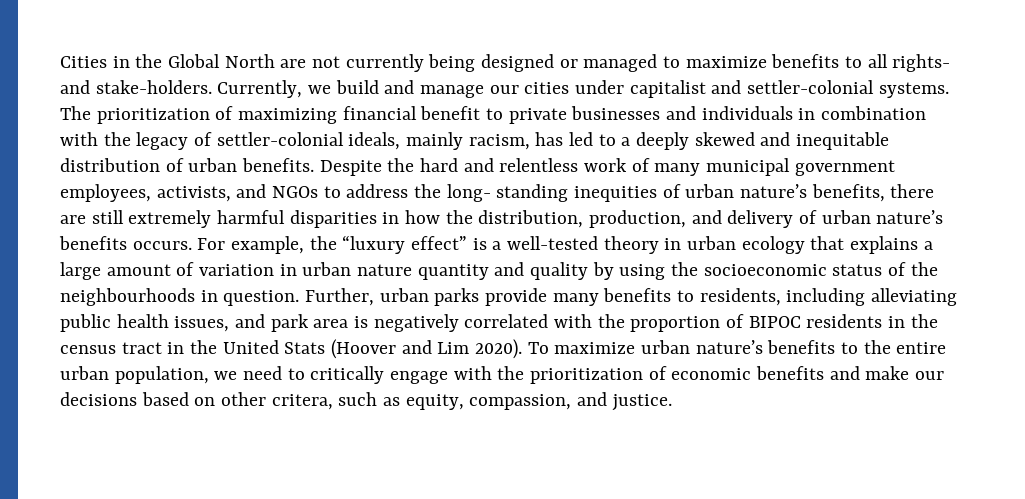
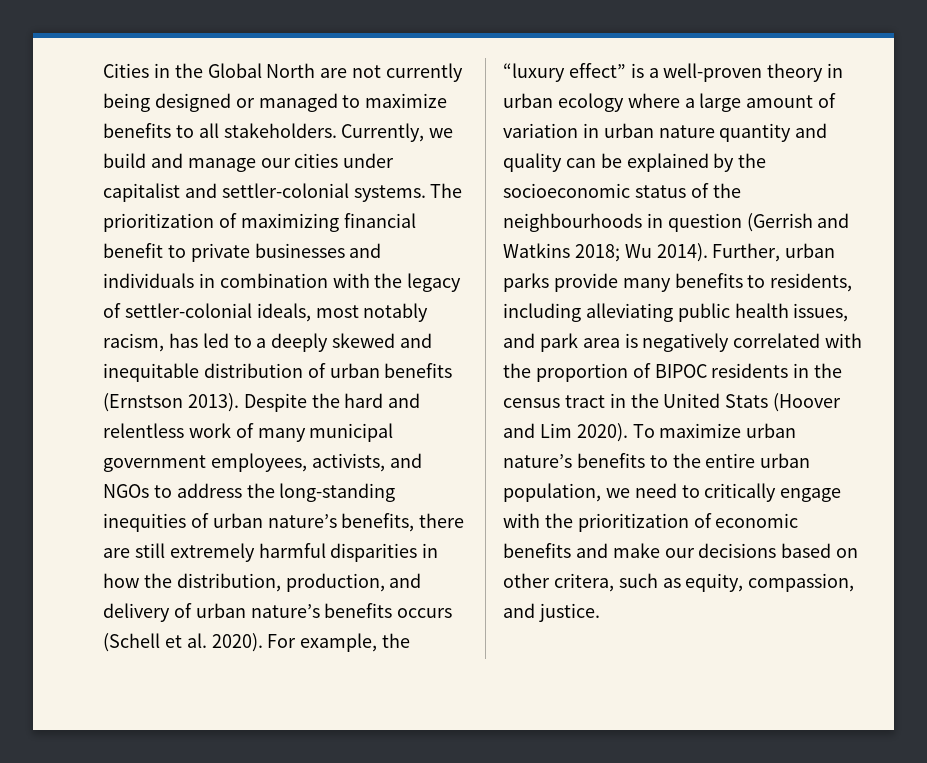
[892,54,951,72] [60,80,212,94] rights- and stake-holders. -> [223,123,337,138] stakeholders.
[406,132,464,150] mainly -> [315,303,429,322] most notably
[242,158,315,172] benefits. -> [384,363,453,378] [103,393,239,412] benefits (Ernstson 2013).
[446,184,569,202] long- standing -> [279,483,396,502] long-standing
[132,241,192,250] occurs. -> [397,608,453,618] [103,633,263,652] occurs (Schell et al. 2020).
[507,236,599,250] well-tested -> [663,63,763,82] well-proven
[810,236,919,254] that explains -> [627,93,680,108] where
[592,262,666,280] by using -> [565,153,735,172] can be explained by
[223,290,300,306] question. -> [667,213,850,232] [503,243,708,262] question (Gerrish and Watkins 2018; Wu 2014).

